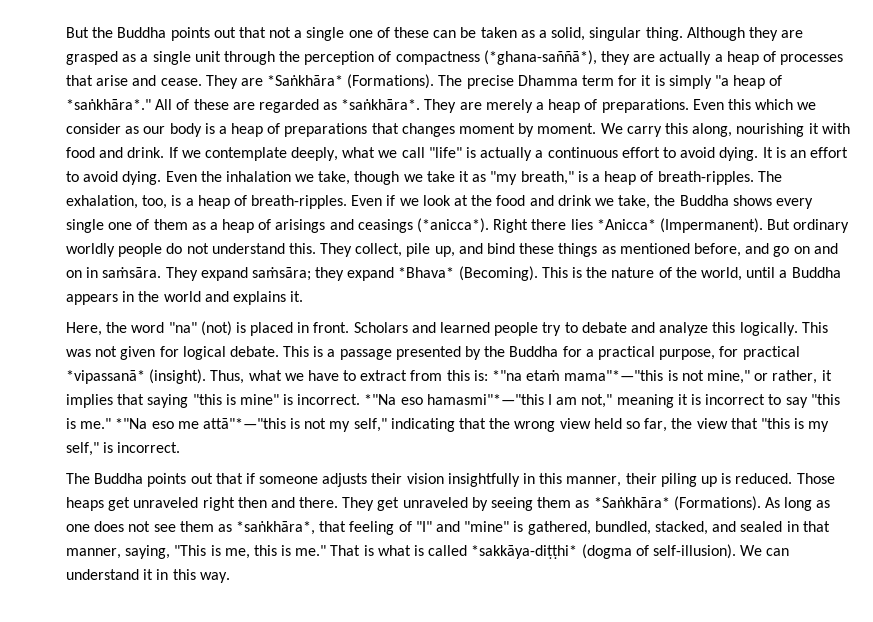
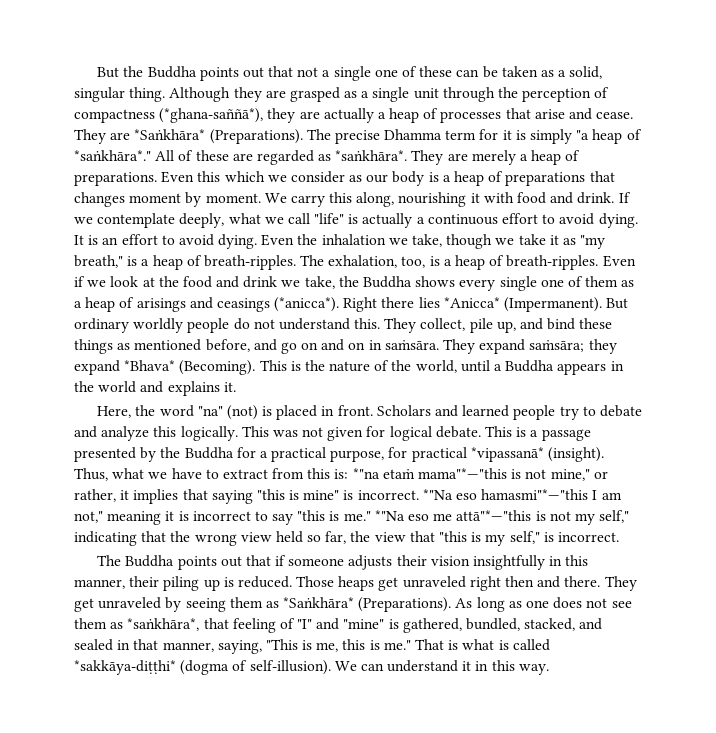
[347,74,435,89] (Formations). -> [209,129,303,144] (Preparations).
[673,496,761,511] (Formations). -> [358,597,452,612] (Preparations).

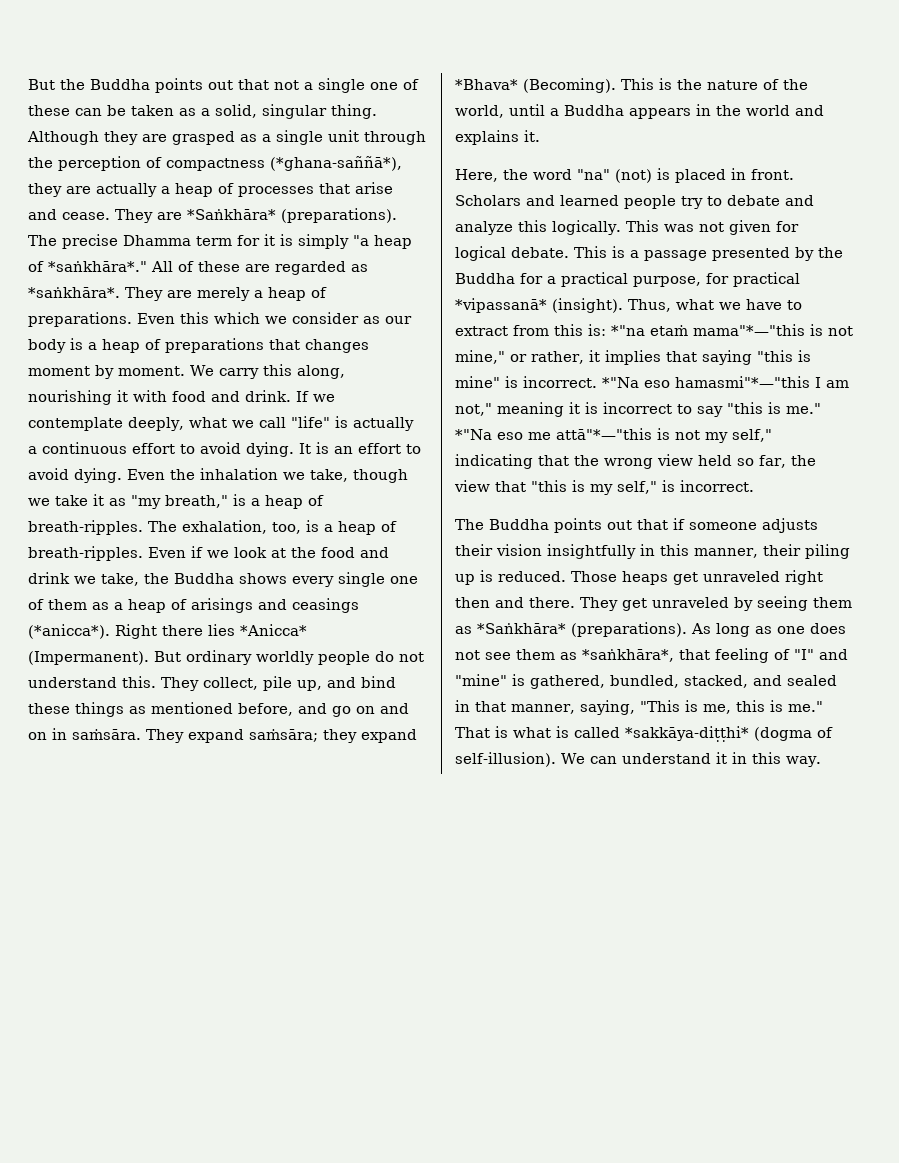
[209,129,303,144] (Preparations). -> [281,208,397,223] (preparations).
[358,597,452,612] (Preparations). -> [571,622,687,637] (preparations).

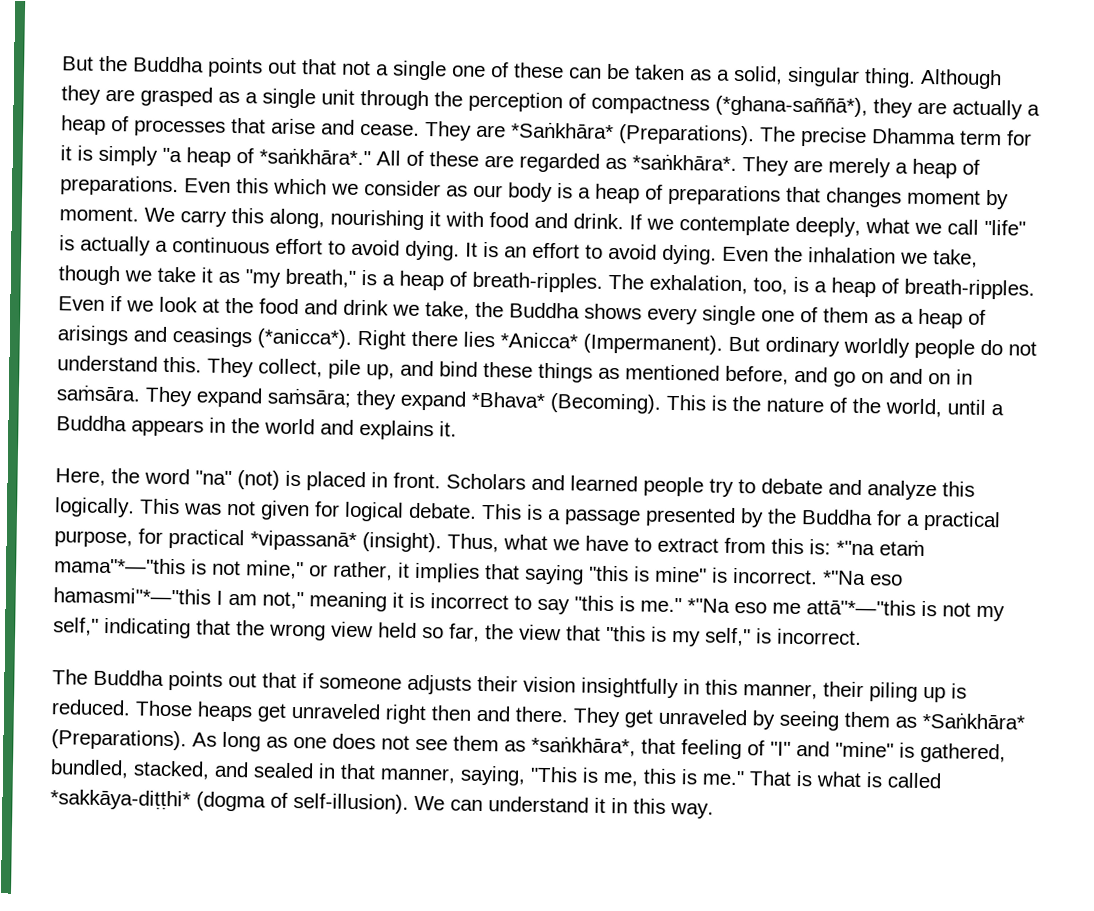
[281,208,397,223] (preparations). -> [618,124,755,146] (Preparations).
[571,622,687,637] (preparations). -> [51,729,187,751] (Preparations).

